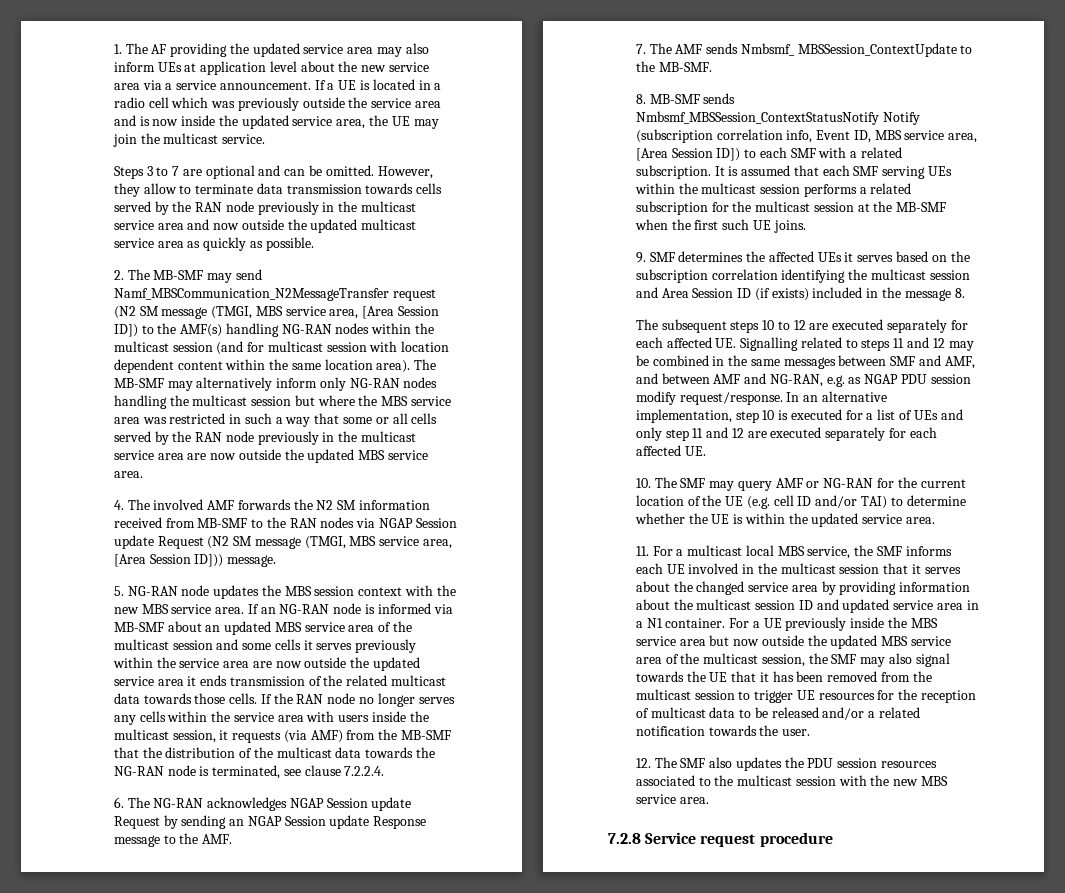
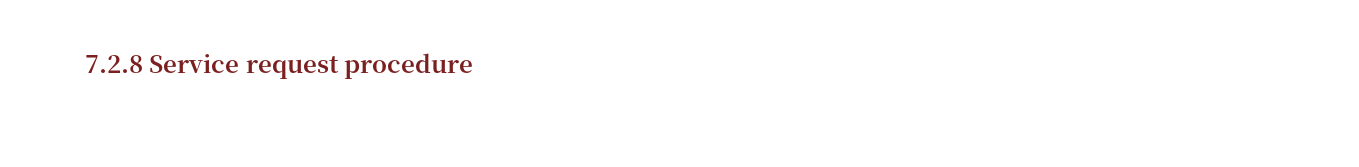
[113,43,429,57] [113,61,430,75] [113,79,442,90] [113,97,442,111] [113,115,439,129] [112,133,266,147] [113,165,433,179] [113,183,443,197] [113,201,417,215] [113,219,417,233] [113,237,314,251] [113,269,262,283] [113,288,436,301] [113,306,440,319] [113,323,435,337] [113,341,450,355] [113,359,437,373] [113,377,438,391] [113,395,452,409] [113,413,438,427] [113,431,417,445] [113,449,429,463] [113,471,143,478] [113,499,431,510] [113,517,457,528] [113,535,453,549] [113,554,277,567] [113,585,456,599] [113,603,453,614] [113,621,413,635] [113,639,417,653] [112,657,421,671] [113,675,447,686] [113,693,455,707] [113,711,429,725] [113,729,452,743] [113,747,436,758] [113,765,385,779] [113,797,412,811] [113,815,427,829] [113,833,233,847] [635,43,973,57] [635,61,712,72] [635,93,736,104] [635,111,920,125] [635,129,978,143] [635,147,903,161] [635,165,953,179] [634,183,912,197] [635,201,947,215] [634,219,806,233] [635,251,970,263] [635,269,970,283] [635,287,965,301] [635,319,968,333] [635,337,974,351] [635,355,975,369] [635,373,971,387] [635,391,887,405] [635,409,963,423] [635,427,937,441] [635,445,706,456] [635,477,966,491] [635,495,966,509] [634,513,936,527] [635,545,952,559] [635,563,961,574] [635,581,971,595] [635,599,979,613] [635,617,938,631] [635,635,952,649] [635,653,950,667] [635,671,932,682] [635,689,977,703] [635,707,921,720] [635,725,811,736] [635,757,938,771] [635,775,949,786] [635,794,709,804] 1. The AF providing the updated service area may also inform UEs at application level about the new service area via a service announcement. If a UE is located in a radio cell which was previously outside the service area and is now inside the updated service area, the UE may join the multicast service. // Steps 3 to 7 are optional and can be omitted. However, they allow to terminate data transmission towards cells served by the RAN node previously in the multicast service area and now outside the updated multicast service area as quickly as possible. // 2. The MB-SMF may send Namf_MBSCommunication_N2MessageTransfer request (N2 SM message (TMGI, MBS service area, [Area Session ID]) to the AMF(s) handling NG-RAN nodes within the multicast session (and for multicast session with location dependent content within the same location area). The MB-SMF may alternatively inform only NG-RAN nodes handling the multicast session but where the MBS service area was restricted in such a way that some or all cells served by the RAN node previously in the multicast service area are now outside the updated MBS service area. // 4. The involved AMF forwards the N2 SM information received from MB-SMF to the RAN nodes via NGAP Session update Request (N2 SM message (TMGI, MBS service area, [Area Session ID])) message. // 5. NG-RAN node updates the MBS session context with the new MBS service area. If an NG-RAN node is informed via MB-SMF about an updated MBS service area of the multicast session and some cells it serves previously within the service area are now outside the updated service area it ends transmission of the related multicast data towards those cells. If the RAN node no longer serves any cells within the service area with users inside the multicast session, it requests (via AMF) from the MB-SMF that the distribution of the multicast data towards the NG-RAN node is terminated, see clause 7.2.2.4. // 6. The NG-RAN acknowledges NGAP Session update Request by sending an NGAP Session update Response message to the AMF. // 7. The AMF sends Nmbsmf_ MBSSession_ContextUpdate to the MB-SMF. // 8. MB-SMF sends Nmbsmf_MBSSession_ContextStatusNotify Notify (subscription correlation info, Event ID, MBS service area, [Area Session ID]) to each SMF with a related subscription. It is assumed that each SMF serving UEs within the multicast session performs a related subscription for the multicast session at the MB-SMF when the first such UE joins. // 9. SMF determines the affected UEs it serves based on the subscription correlation identifying the multicast session and Area Session ID (if exists) included in the message 8. // The subsequent steps 10 to 12 are executed separately for each affected UE. Signalling related to steps 11 and 12 may be combined in the same messages between SMF and AMF, and between AMF and NG-RAN, e.g. as NGAP PDU session modify request/response. In an alternative implementation, step 10 is executed for a list of UEs and only step 11 and 12 are executed separately for each affected UE. // 10. The SMF may query AMF or NG-RAN for the current location of the UE (e.g. cell ID and/or TAI) to determine whether the UE is within the updated service area. // 11. For a multicast local MBS service, the SMF informs each UE involved in the multicast session that it serves about the changed service area by providing information about the multicast session ID and updated service area in a N1 container. For a UE previously inside the MBS service area but now outside the updated MBS service area of the multicast session, the SMF may also signal towards the UE that it has been removed from the multicast session to trigger UE resources for the reception of multicast data to be released and/or a related notification towards the user. // 12. The SMF also updates the PDU session resources associated to the multicast session with the new MBS service area. // -> (85, 64) none

